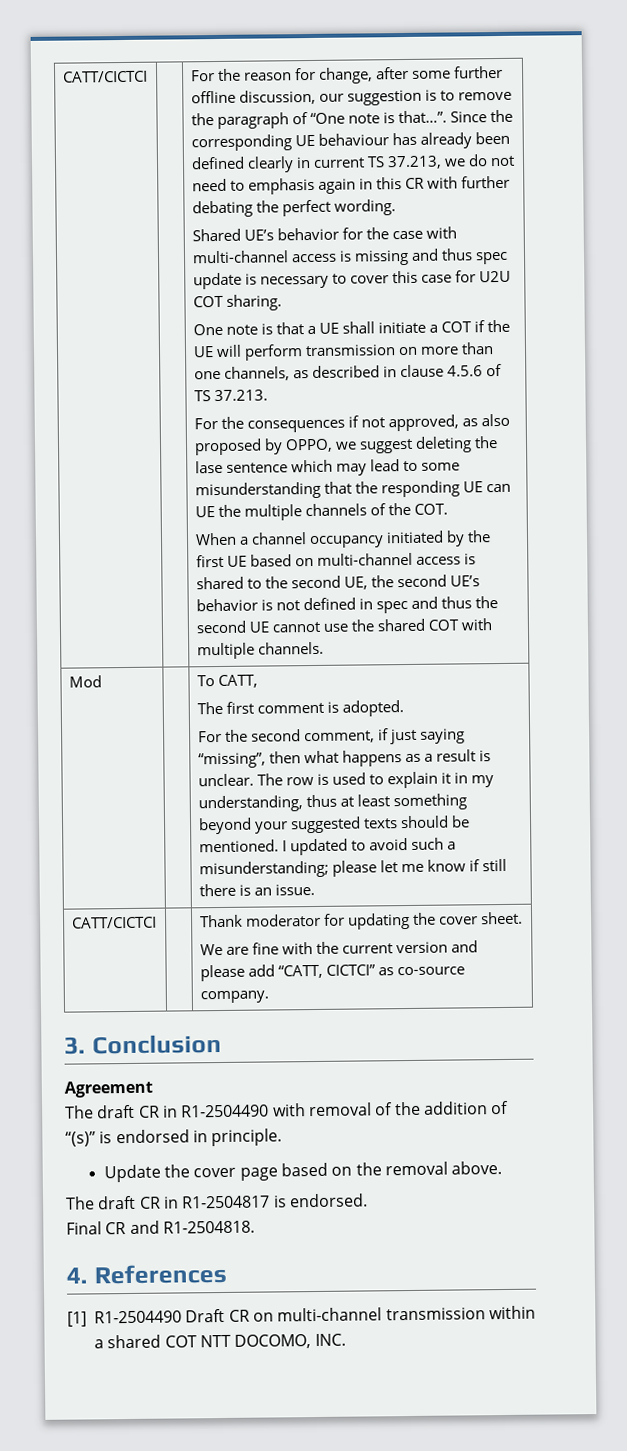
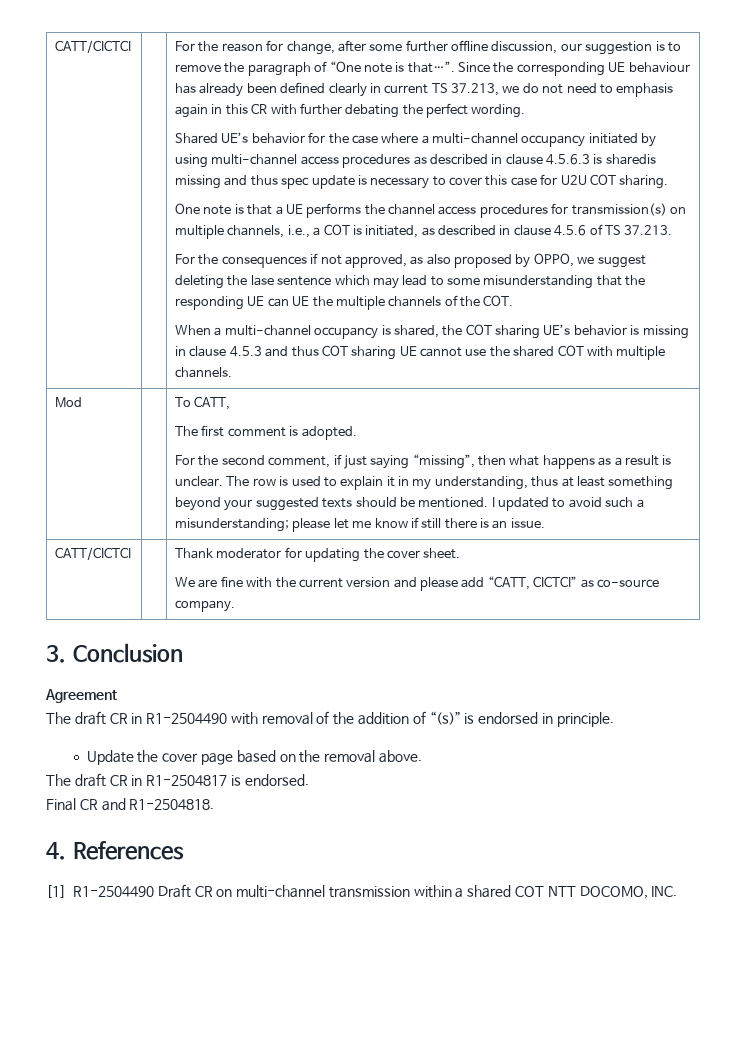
[425,226,457,239] [191,250,352,264] with multi-channel access is -> [381,133,657,147] [175,154,656,168] where a multi-channel occupancy initiated by using multi-channel access procedures as described in clause 4.5.6.3 is sharedis
[341,319,510,334] [192,342,494,361] [193,366,290,381] shall initiate a COT if the UE will perform transmission on more than one channels, -> [306,203,686,218] [175,224,419,239] performs the channel access procedures for transmission(s) on multiple channels, i.e., a COT is initiated,
[250,530,491,549] [195,552,476,568] [195,574,480,590] [195,596,498,614] [195,620,247,634] channel occupancy initiated by the first UE based on multi-channel access is shared to the second UE, the second UE’s behavior is not defined in spec and thus the second -> [224,324,689,339] [175,345,397,360] multi-channel occupancy is shared, the COT sharing UE’s behavior is missing in clause 4.5.3 and thus COT sharing

